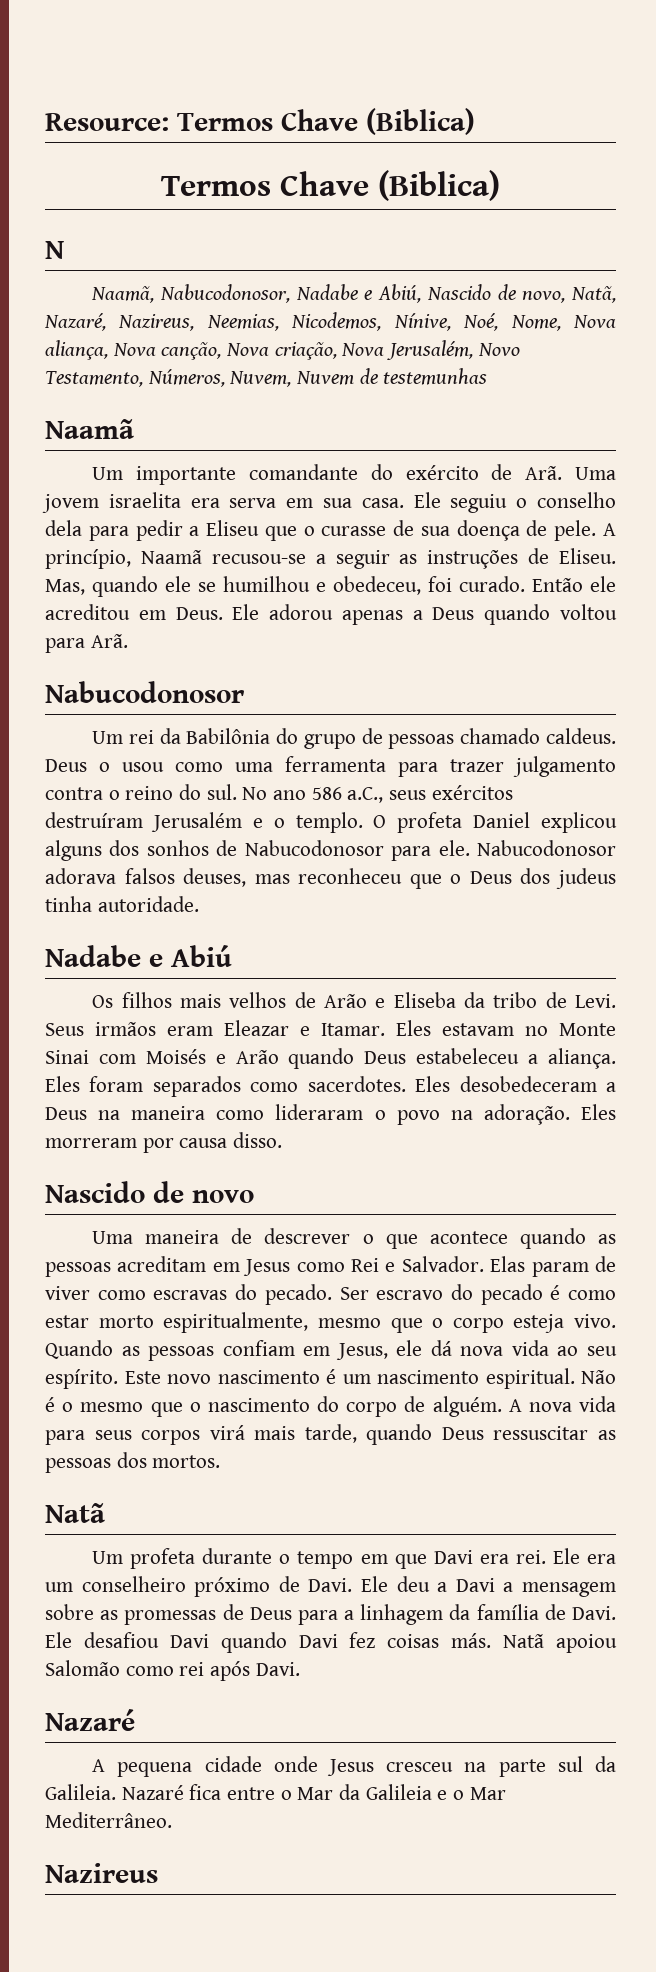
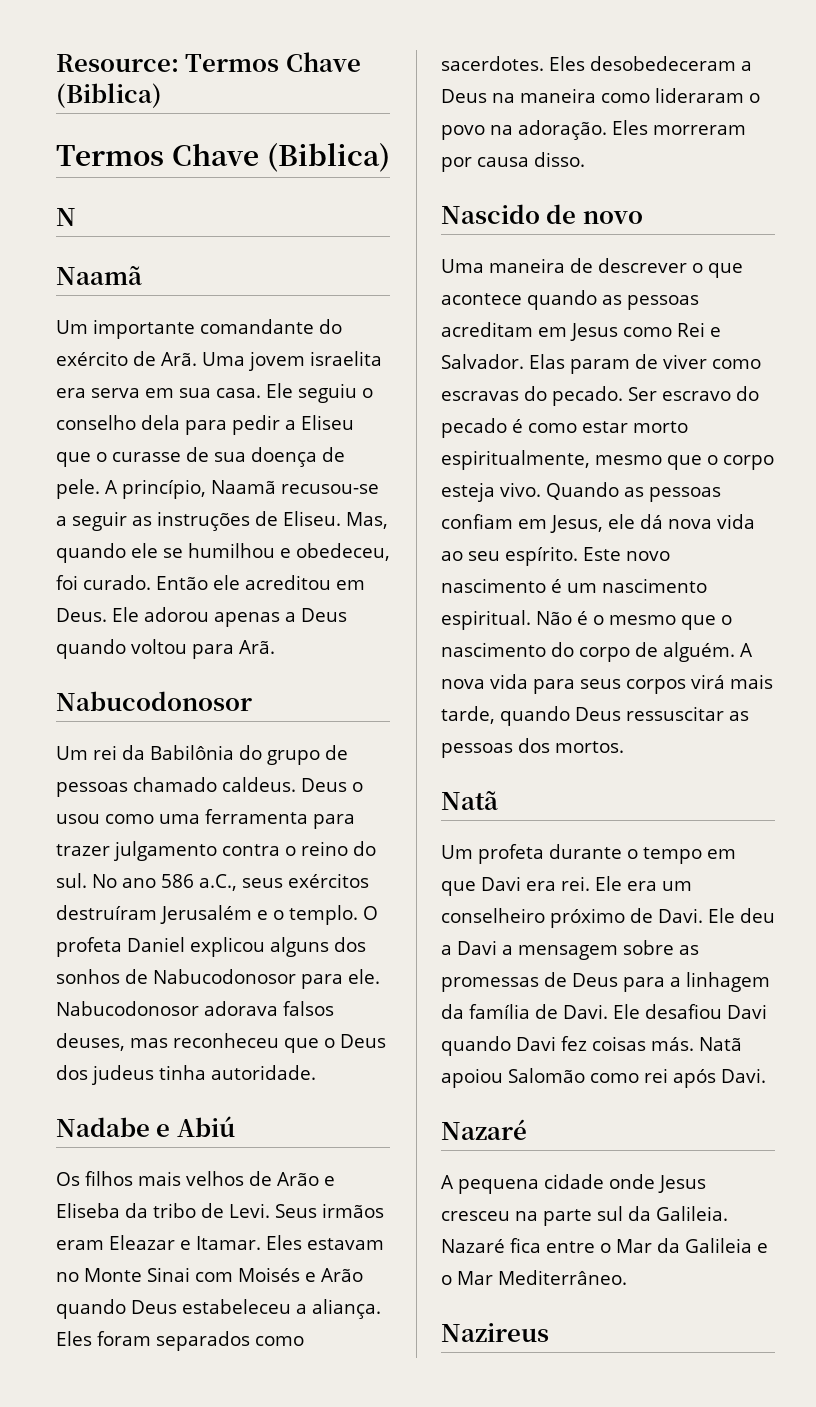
[91,284,616,303] [44,312,616,331] [45,340,520,360] [45,368,488,387] // Naamã, Nabucodonosor, Nadabe e Abiú, Nascido de novo, Natã, Nazaré, Nazireus, Neemias, Nicodemos, Nínive, Noé, Nome, Nova aliança, Nova canção, Nova criação, Nova Jerusalém, Novo Testamento, Números, Nuvem, Nuvem de testemunhas -> (76, 217) none

